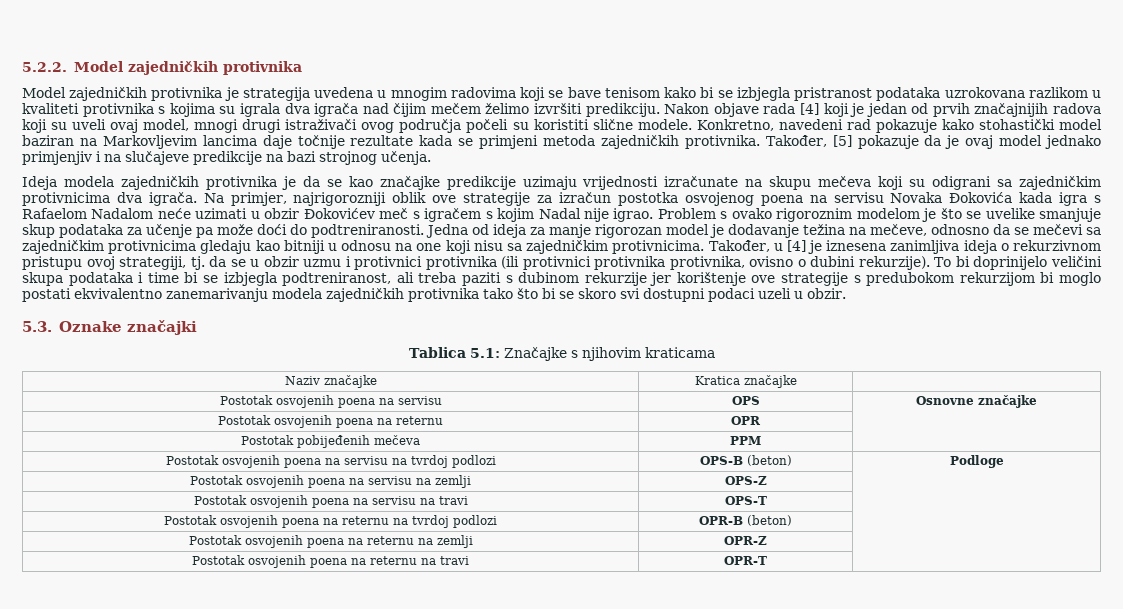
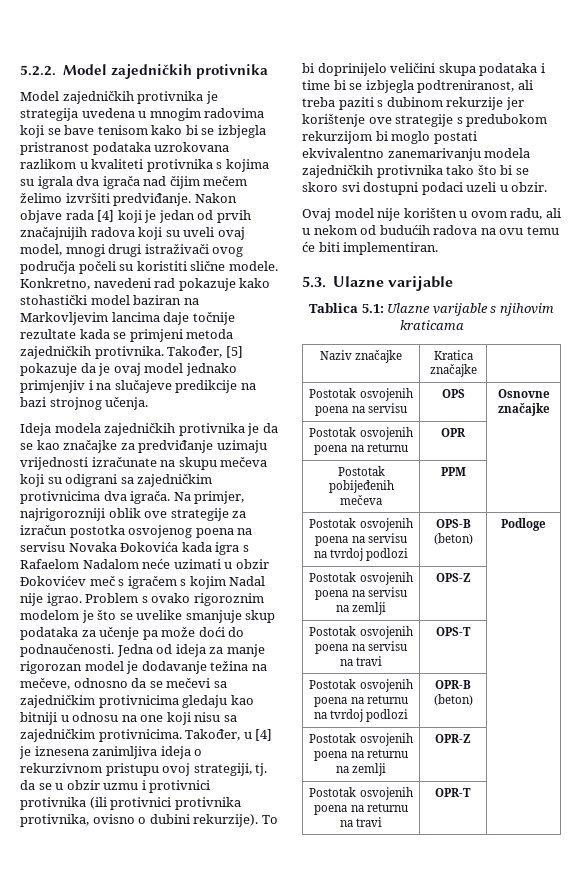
[585,103,660,117] predikciju. -> [113,193,192,206] predviđanje.
[446,176,516,190] predikcije -> [120,440,214,453] za predviđanje
[311,224,424,238] podtreniranosti. -> [20,644,114,657] podnaučenosti.
(846, 293) none -> [302,208,561,221] [302,225,559,235] [302,242,439,255] // Ovaj model nije korišten u ovom radu, ali u nekom od budućih radova na ovu temu će biti implementiran.
[58,320,197,335] Oznake značajki -> [332,276,453,291] Ulazne varijable
[503,347,567,361] Značajke -> [387,303,488,316] Ulazne varijable
[396,416,443,425] reternu -> [366,443,409,452] returnu
[342,516,389,525] reternu -> [366,695,409,704] returnu
[366,536,414,545] reternu -> [366,749,409,758] returnu
[370,556,417,565] reternu -> [366,803,409,812] returnu

